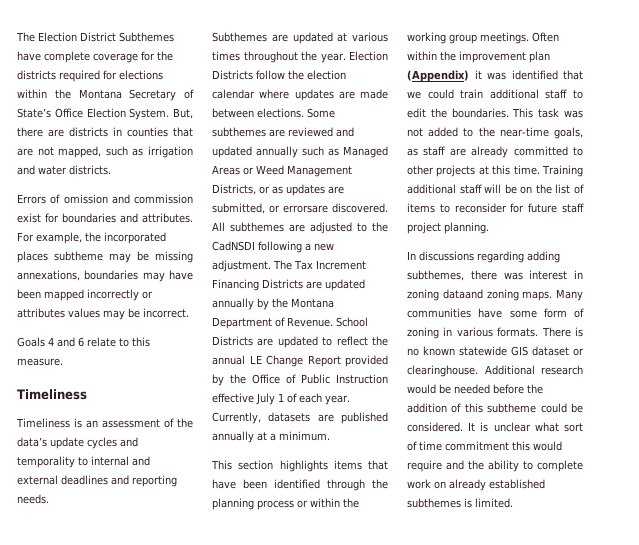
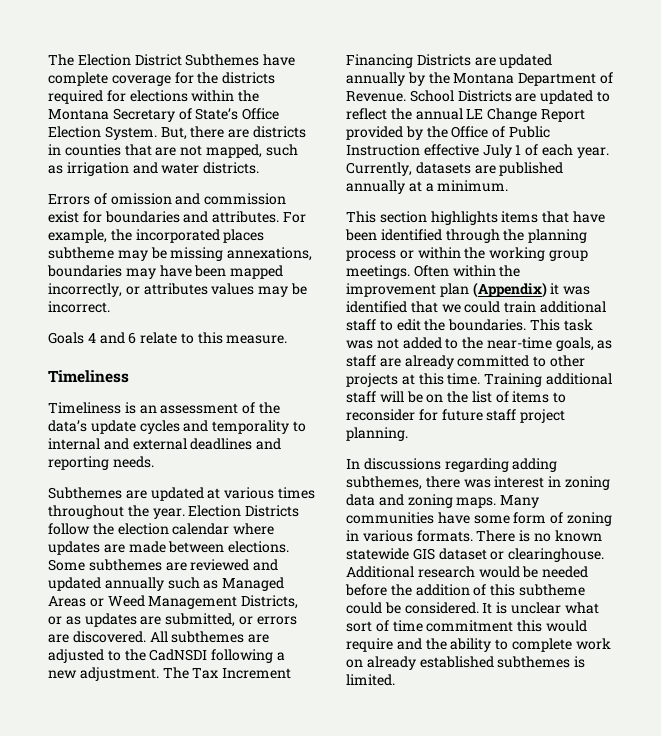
[87,289,139,301] incorrectly -> [48,283,122,297] incorrectly,
[283,205,328,213] errorsare -> [256,616,297,625] [48,634,69,643] errors are
[442,289,483,299] dataand -> [346,494,404,506] data and

